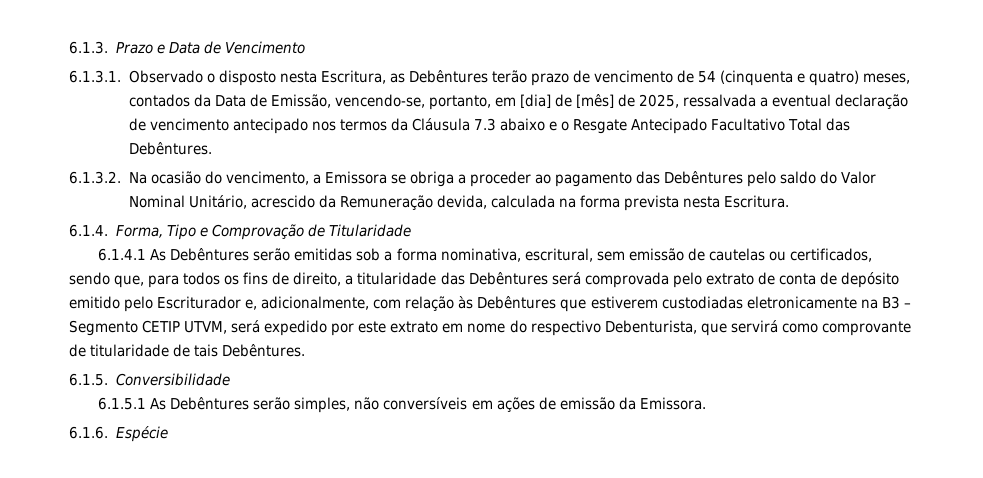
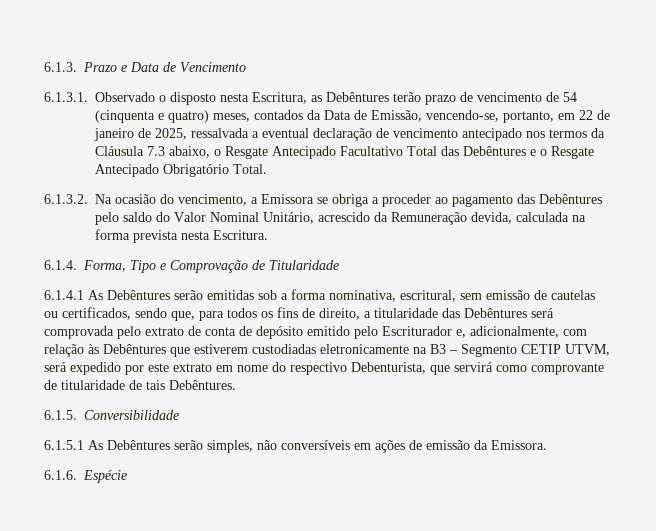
[519,94,615,108] [dia] de [mês] -> [579,110,610,120] [94,128,134,141] 22 de janeiro
[499,118,557,131] abaixo e -> [169,146,210,158] abaixo,
[128,142,212,155] Debêntures. -> [463,146,594,159] [95,164,267,177] Debêntures e o Resgate Antecipado Obrigatório Total.

